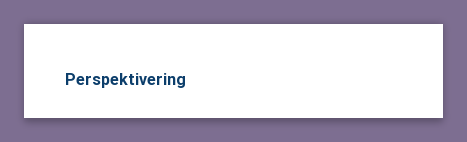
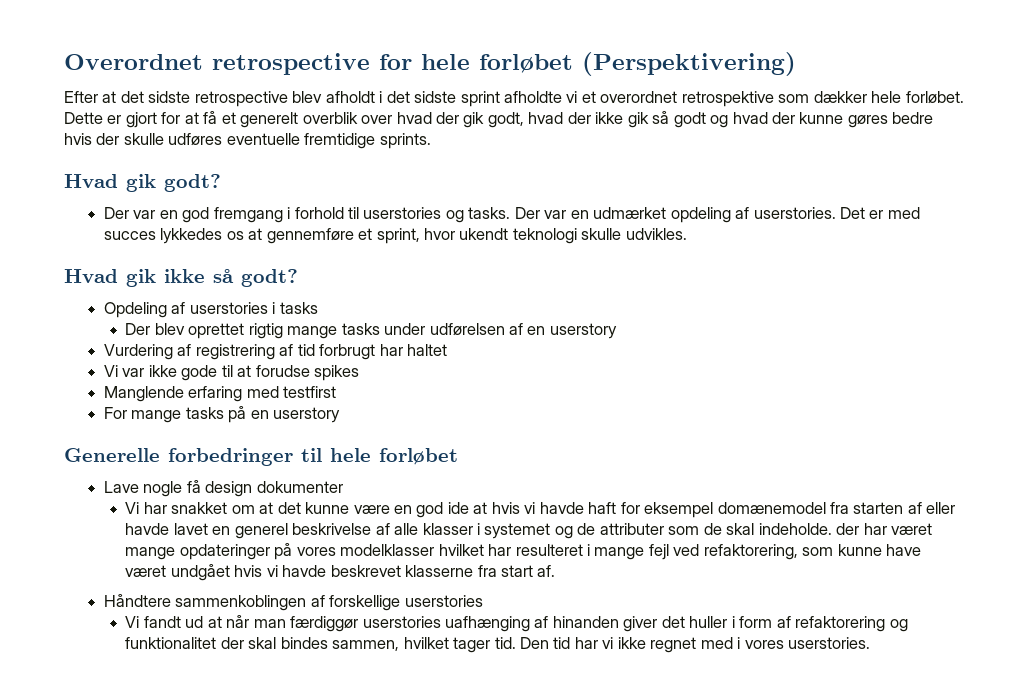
[65,73,186,88] Perspektivering -> [64,52,796,76] [64,91,964,107] [64,111,934,128] [64,133,431,149] [64,174,221,192] [103,207,920,223] [103,228,687,244] [64,269,298,287] [103,302,318,318] [125,323,617,339] [103,344,447,360] [103,365,359,381] [103,386,337,402] [103,406,341,423] [64,448,458,466] [103,480,343,497] [125,502,956,518] [125,523,933,539] [125,543,922,560] [125,564,556,581] [103,594,483,611] [125,615,908,632] [125,637,871,653] Overordnet retrospective for hele forløbet (Perspektivering) // Efter at det sidste retrospective blev afholdt i det sidste sprint afholdte vi et overordnet retrospektive som dækker hele forløbet. Dette er gjort for at få et generelt overblik over hvad der gik godt, hvad der ikke gik så godt og hvad der kunne gøres bedre hvis der skulle udføres eventuelle fremtidige sprints. // Hvad gik godt? // Der var en god fremgang i forhold til userstories og tasks. Der var en udmærket opdeling af userstories. Det er med succes lykkedes os at gennemføre et sprint, hvor ukendt teknologi skulle udvikles. // Hvad gik ikke så godt? // Opdeling af userstories i tasks // Der blev oprettet rigtig mange tasks under udførelsen af en userstory // Vurdering af registrering af tid forbrugt har haltet // Vi var ikke gode til at forudse spikes // Manglende erfaring med testfirst // For mange tasks på en userstory // Generelle forbedringer til hele forløbet // Lave nogle få design dokumenter // Vi har snakket om at det kunne være en god ide at hvis vi havde haft for eksempel domænemodel fra starten af eller havde lavet en generel beskrivelse af alle klasser i systemet og de attributer som de skal indeholde. der har været mange opdateringer på vores modelklasser hvilket har resulteret i mange fejl ved refaktorering, som kunne have været undgået hvis vi havde beskrevet klasserne fra start af. // Håndtere sammenkoblingen af forskellige userstories // Vi fandt ud at når man færdiggør userstories uafhænging af hinanden giver det huller i form af refaktorering og funktionalitet der skal bindes sammen, hvilket tager tid. Den tid har vi ikke regnet med i vores userstories.

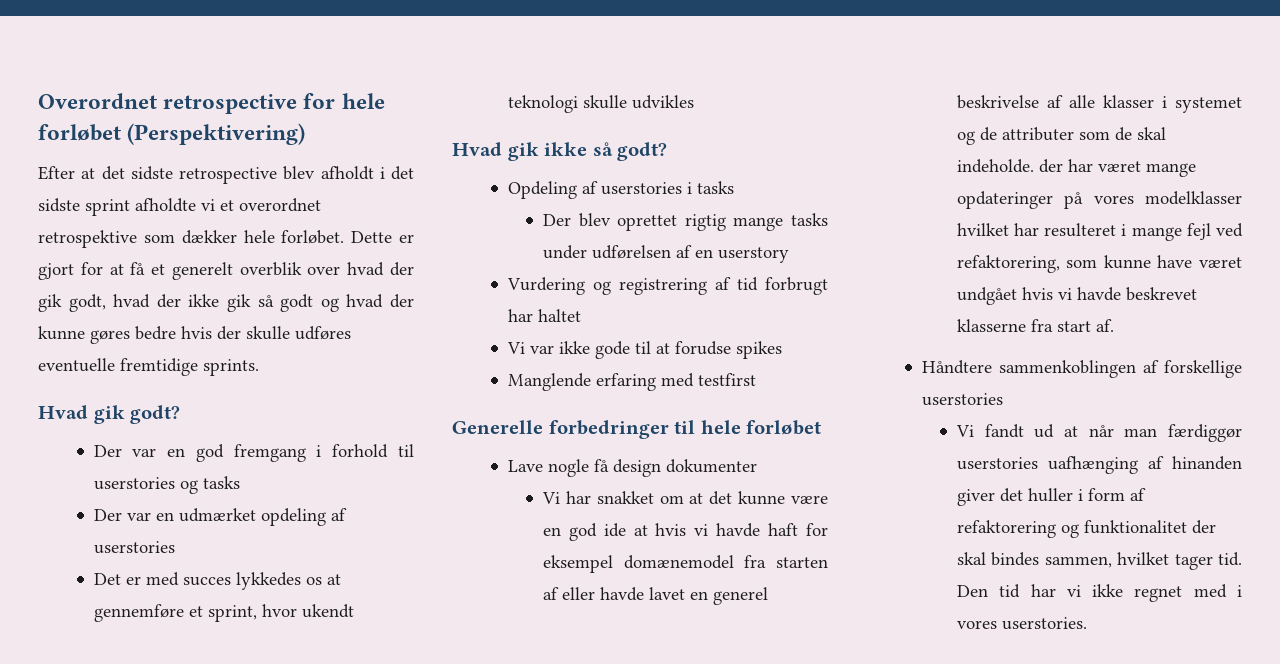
[468,207,511,219] tasks. -> [202,476,240,489] tasks //
[753,207,836,219] userstories. -> [93,541,175,554] userstories //
[625,228,687,240] udvikles. -> [631,95,694,109] udvikles
[177,344,192,356] af -> [592,281,611,295] og
[103,406,341,423] // For mange tasks på en userstory -> (756, 379) none

